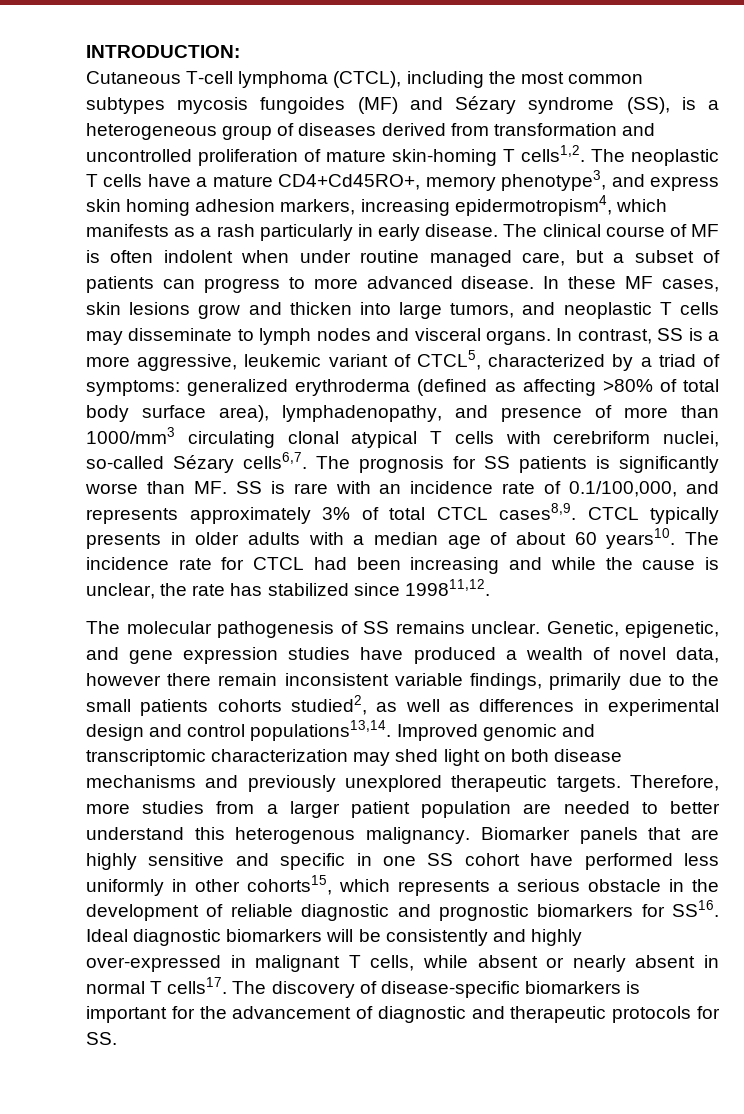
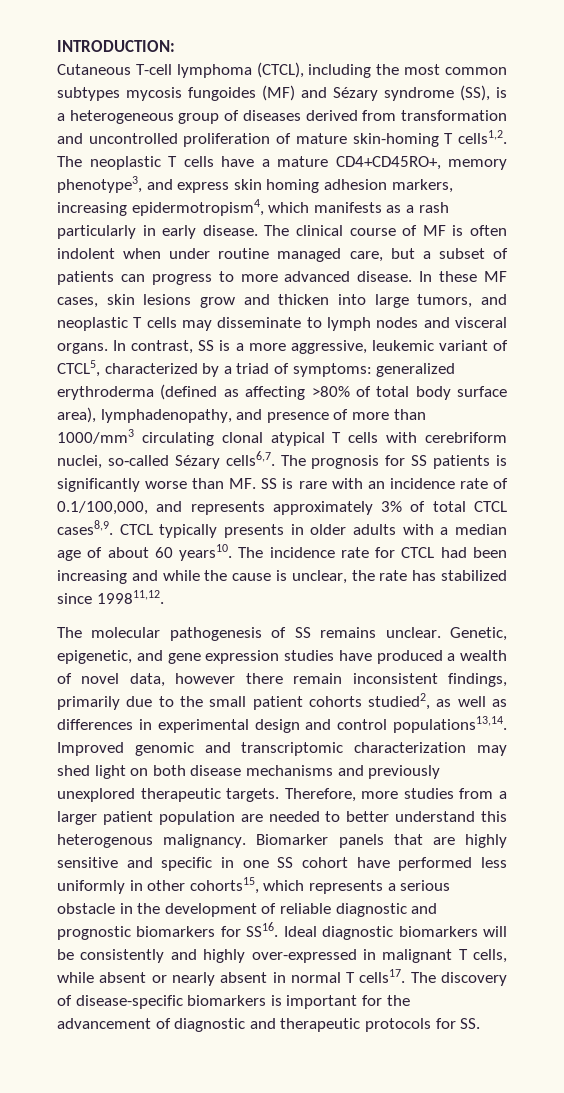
[278,174,421,190] CD4+Cd45RO+, -> [335,156,441,170] CD4+CD45RO+,
[394,673,463,686] variable -> (438, 678) none
[140,699,209,716] patients -> [252,696,303,710] patient

